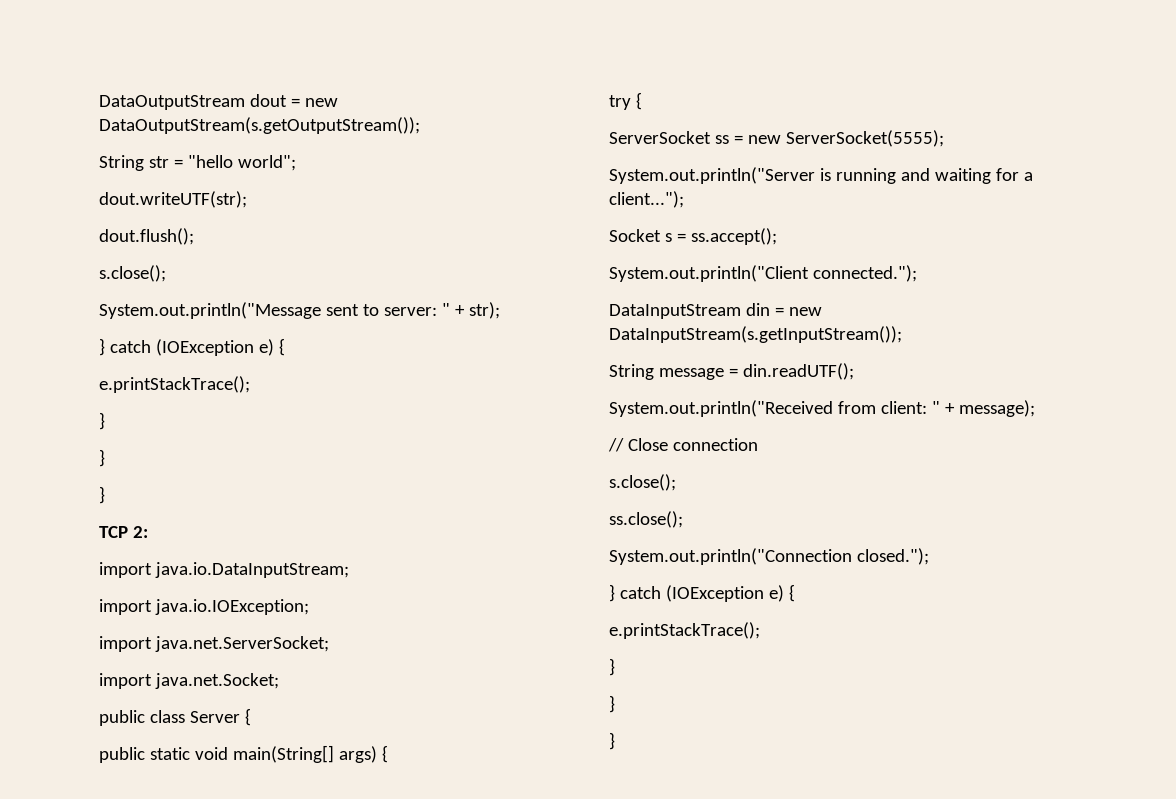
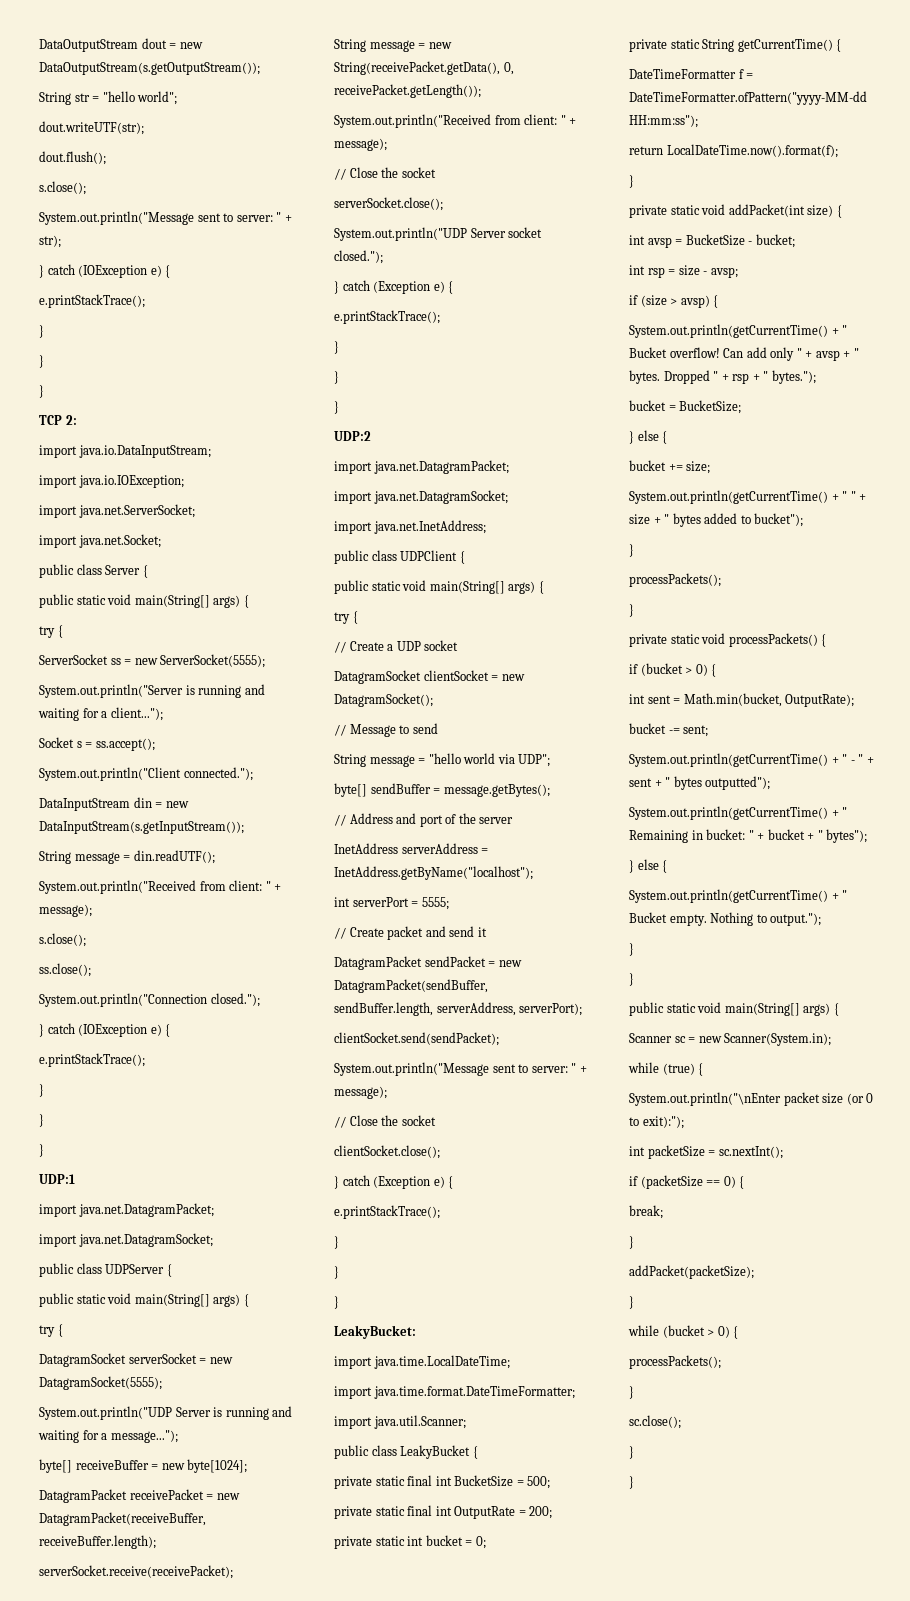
[608,438,758,452] // // Close connection -> (92, 910) none
(615, 741) none -> [39,1174,75,1184] [39,1203,214,1217] [39,1233,213,1247] [39,1263,172,1277] [39,1293,249,1307] [39,1324,63,1337] [39,1353,233,1367] [39,1376,162,1390] [39,1406,293,1420] [38,1430,178,1443] [39,1459,248,1473] [39,1489,240,1503] [39,1512,206,1526] [39,1535,156,1549] [39,1565,233,1579] [334,39,452,52] [334,61,514,75] [334,84,481,98] [334,114,577,128] [334,138,387,151] [334,167,436,180] [334,197,443,211] [334,227,543,241] [334,250,383,264] [334,280,454,294] [334,310,440,324] [334,341,339,354] [334,371,339,384] [334,401,339,414] [334,431,371,441] [334,460,509,474] [334,490,508,504] [334,520,486,534] [334,550,465,564] [334,580,544,594] [334,611,358,624] [334,640,459,653] [334,670,525,684] [334,693,433,707] [334,723,438,737] [334,753,551,767] [334,783,550,797] [334,813,514,827] [334,843,489,854] [334,866,533,880] [334,897,449,910] [334,926,487,940] [334,956,522,970] [334,979,488,993] [334,1002,583,1016] [334,1032,499,1046] [334,1062,587,1076] [334,1086,387,1099] [334,1115,436,1128] [334,1145,440,1159] [334,1175,454,1189] [334,1205,440,1219] [334,1236,339,1249] [334,1266,339,1279] [334,1296,339,1309] [334,1325,416,1339] [334,1355,510,1369] [334,1386,575,1399] [334,1415,466,1429] [334,1445,478,1459] [334,1475,551,1489] [334,1505,553,1519] [334,1535,486,1549] [629,39,842,52] [629,69,754,79] [629,91,867,105] [629,115,698,128] [629,144,838,158] [629,175,634,188] [629,204,842,218] [629,234,795,248] [629,265,738,278] [629,295,719,308] [629,324,848,338] [629,347,859,361] [629,370,816,384] [629,400,742,414] [629,430,668,444] [629,460,711,474] [629,490,867,504] [629,513,804,527] [629,544,634,557] [629,573,721,587] [629,604,634,617] [629,633,827,647] [629,663,717,677] [629,693,855,707] [629,723,709,737] [629,753,874,767] [629,776,771,790] [629,806,848,820] [629,829,868,843] [629,859,668,873] [629,889,848,903] [629,912,822,926] [629,943,634,956] [629,973,634,986] [629,1002,839,1016] [629,1033,832,1046] [628,1062,704,1076] [629,1092,874,1106] [629,1116,684,1129] [629,1145,783,1159] [629,1175,745,1189] [629,1205,663,1219] [629,1236,634,1249] [629,1265,754,1279] [629,1296,634,1309] [628,1325,739,1339] [629,1355,721,1369] [629,1386,634,1399] [629,1415,681,1429] [629,1446,634,1459] [629,1476,634,1489] // UDP:1 // import java.net.DatagramPacket; // import java.net.DatagramSocket; // public class UDPServer { // public static void main(String[] args) { // try { // DatagramSocket serverSocket = new DatagramSocket(5555); // System.out.println("UDP Server is running and waiting for a message..."); // byte[] receiveBuffer = new byte[1024]; // DatagramPacket receivePacket = new DatagramPacket(receiveBuffer, receiveBuffer.length); // serverSocket.receive(receivePacket); // String message = new String(receivePacket.getData(), 0, receivePacket.getLength()); // System.out.println("Received from client: " + message); // // Close the socket // serverSocket.close(); // System.out.println("UDP Server socket closed."); // } catch (Exception e) { // e.printStackTrace(); // } // } // } // UDP:2 // import java.net.DatagramPacket; // import java.net.DatagramSocket; // import java.net.InetAddress; // public class UDPClient { // public static void main(String[] args) { // try { // // Create a UDP socket // DatagramSocket clientSocket = new DatagramSocket(); // // Message to send // String message = "hello world via UDP"; // byte[] sendBuffer = message.getBytes(); // // Address and port of the server // InetAddress serverAddress = InetAddress.getByName("localhost"); // int serverPort = 5555; // // Create packet and send it // DatagramPacket sendPacket = new DatagramPacket(sendBuffer, sendBuffer.length, serverAddress, serverPort); // clientSocket.send(sendPacket); // System.out.println("Message sent to server: " + message); // // Close the socket // clientSocket.close(); // } catch (Exception e) { // e.printStackTrace(); // } // } // } // LeakyBucket: // import java.time.LocalDateTime; // import java.time.format.DateTimeFormatter; // import java.util.Scanner; // public class LeakyBucket { // private static final int BucketSize = 500; // private static final int OutputRate = 200; // private static int bucket = 0; // private static String getCurrentTime() { // DateTimeFormatter f = DateTimeFormatter.ofPattern("yyyy-MM-dd HH:mm:ss"); // return LocalDateTime.now().format(f); // } // private static void addPacket(int size) { // int avsp = BucketSize - bucket; // int rsp = size - avsp; // if (size > avsp) { // System.out.println(getCurrentTime() + " Bucket overflow! Can add only " + avsp + " bytes. Dropped " + rsp + " bytes."); // bucket = BucketSize; // } else { // bucket += size; // System.out.println(getCurrentTime() + " " + size + " bytes added to bucket"); // } // processPackets(); // } // private static void processPackets() { // if (bucket > 0) { // int sent = Math.min(bucket, OutputRate); // bucket -= sent; // System.out.println(getCurrentTime() + " - " + sent + " bytes outputted"); // System.out.println(getCurrentTime() + " Remaining in bucket: " + bucket + " bytes"); // } else { // System.out.println(getCurrentTime() + " Bucket empty. Nothing to output."); // } // } // public static void main(String[] args) { // Scanner sc = new Scanner(System.in); // while (true) { // System.out.println("\nEnter packet size (or 0 to exit):"); // int packetSize = sc.nextInt(); // if (packetSize == 0) { // break; // } // addPacket(packetSize); // } // while (bucket > 0) { // processPackets(); // } // sc.close(); // } // }

